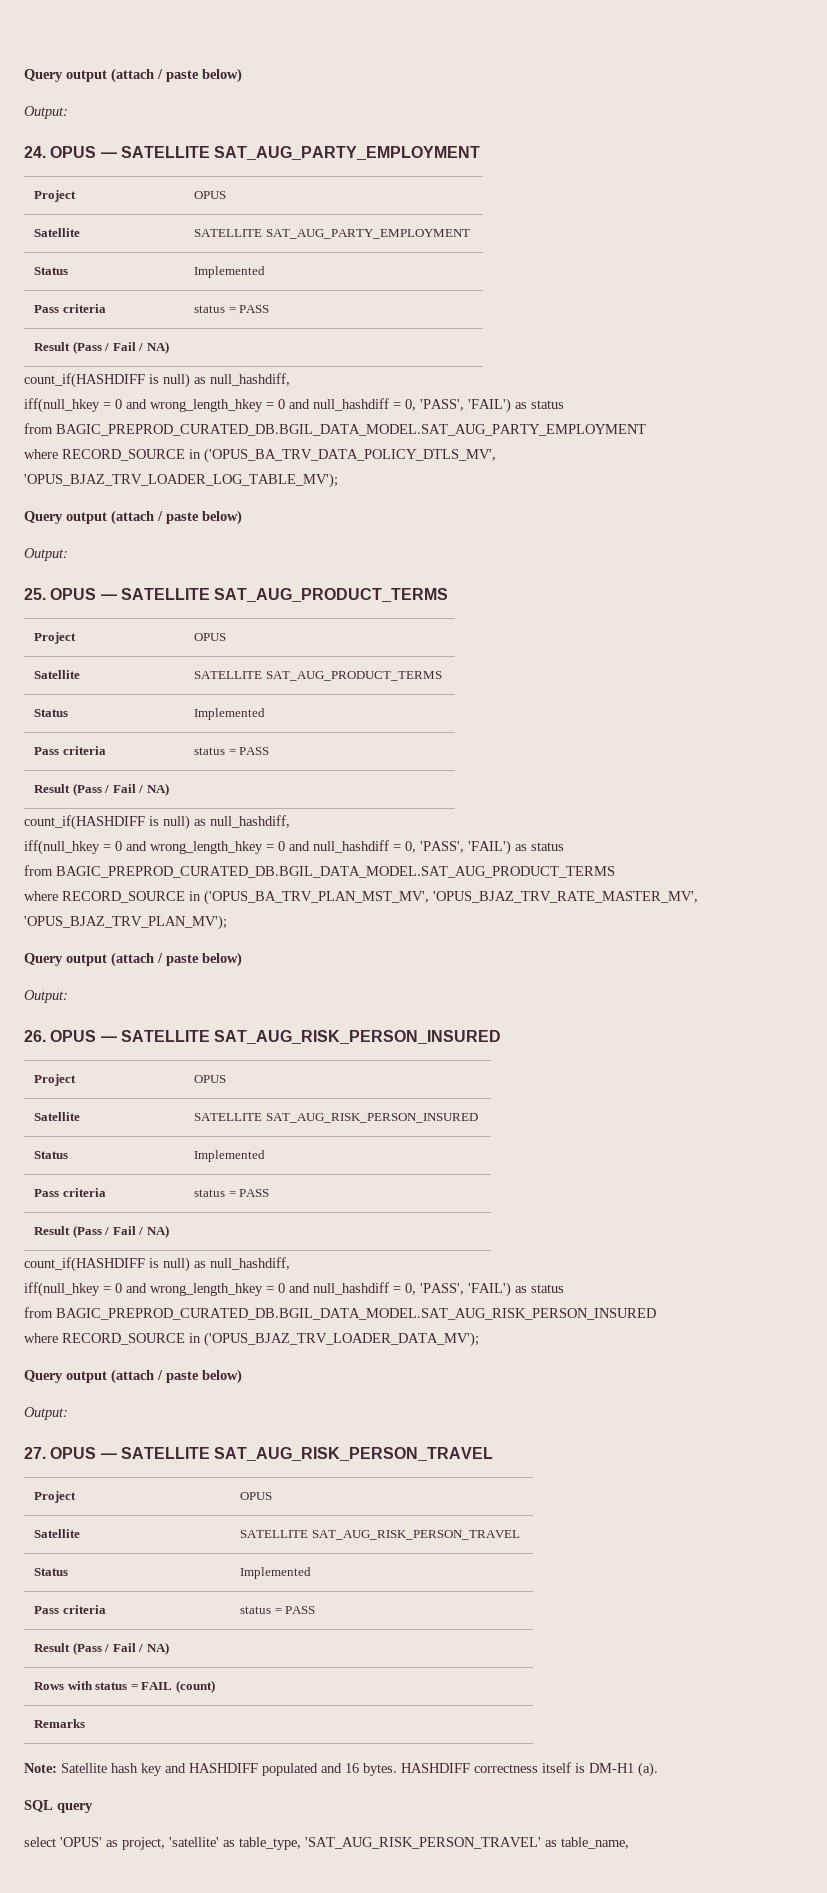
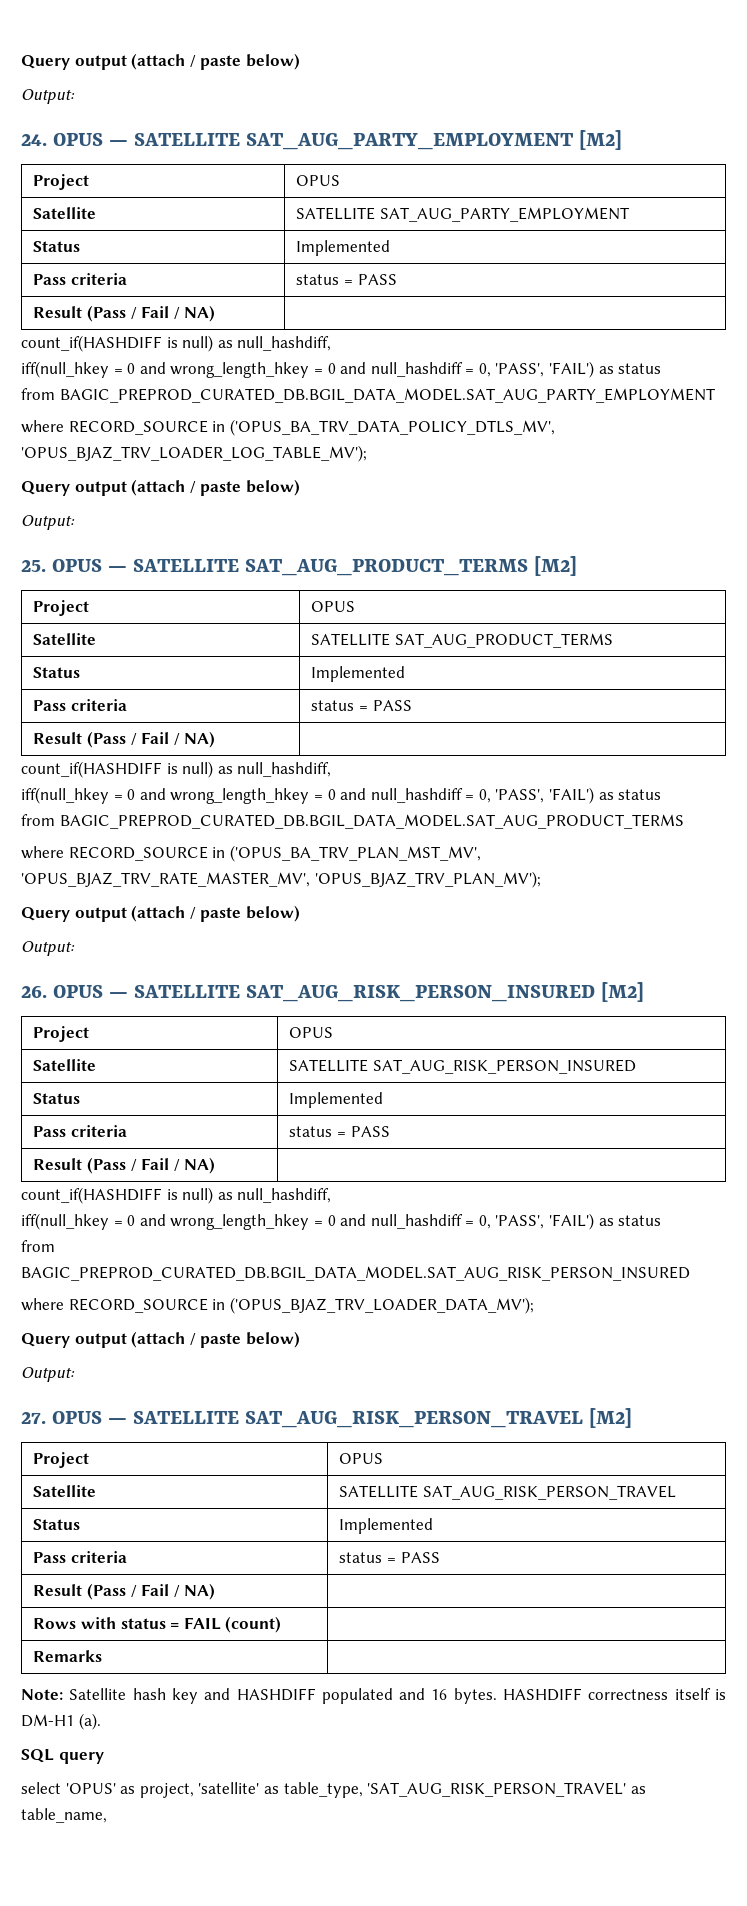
(481, 153) none -> [579,130,623,150] [M2]
(449, 595) none -> [534,556,578,576] [M2]
(502, 1037) none -> [601,982,645,1002] [M2]
(494, 1454) none -> [589,1408,633,1428] [M2]

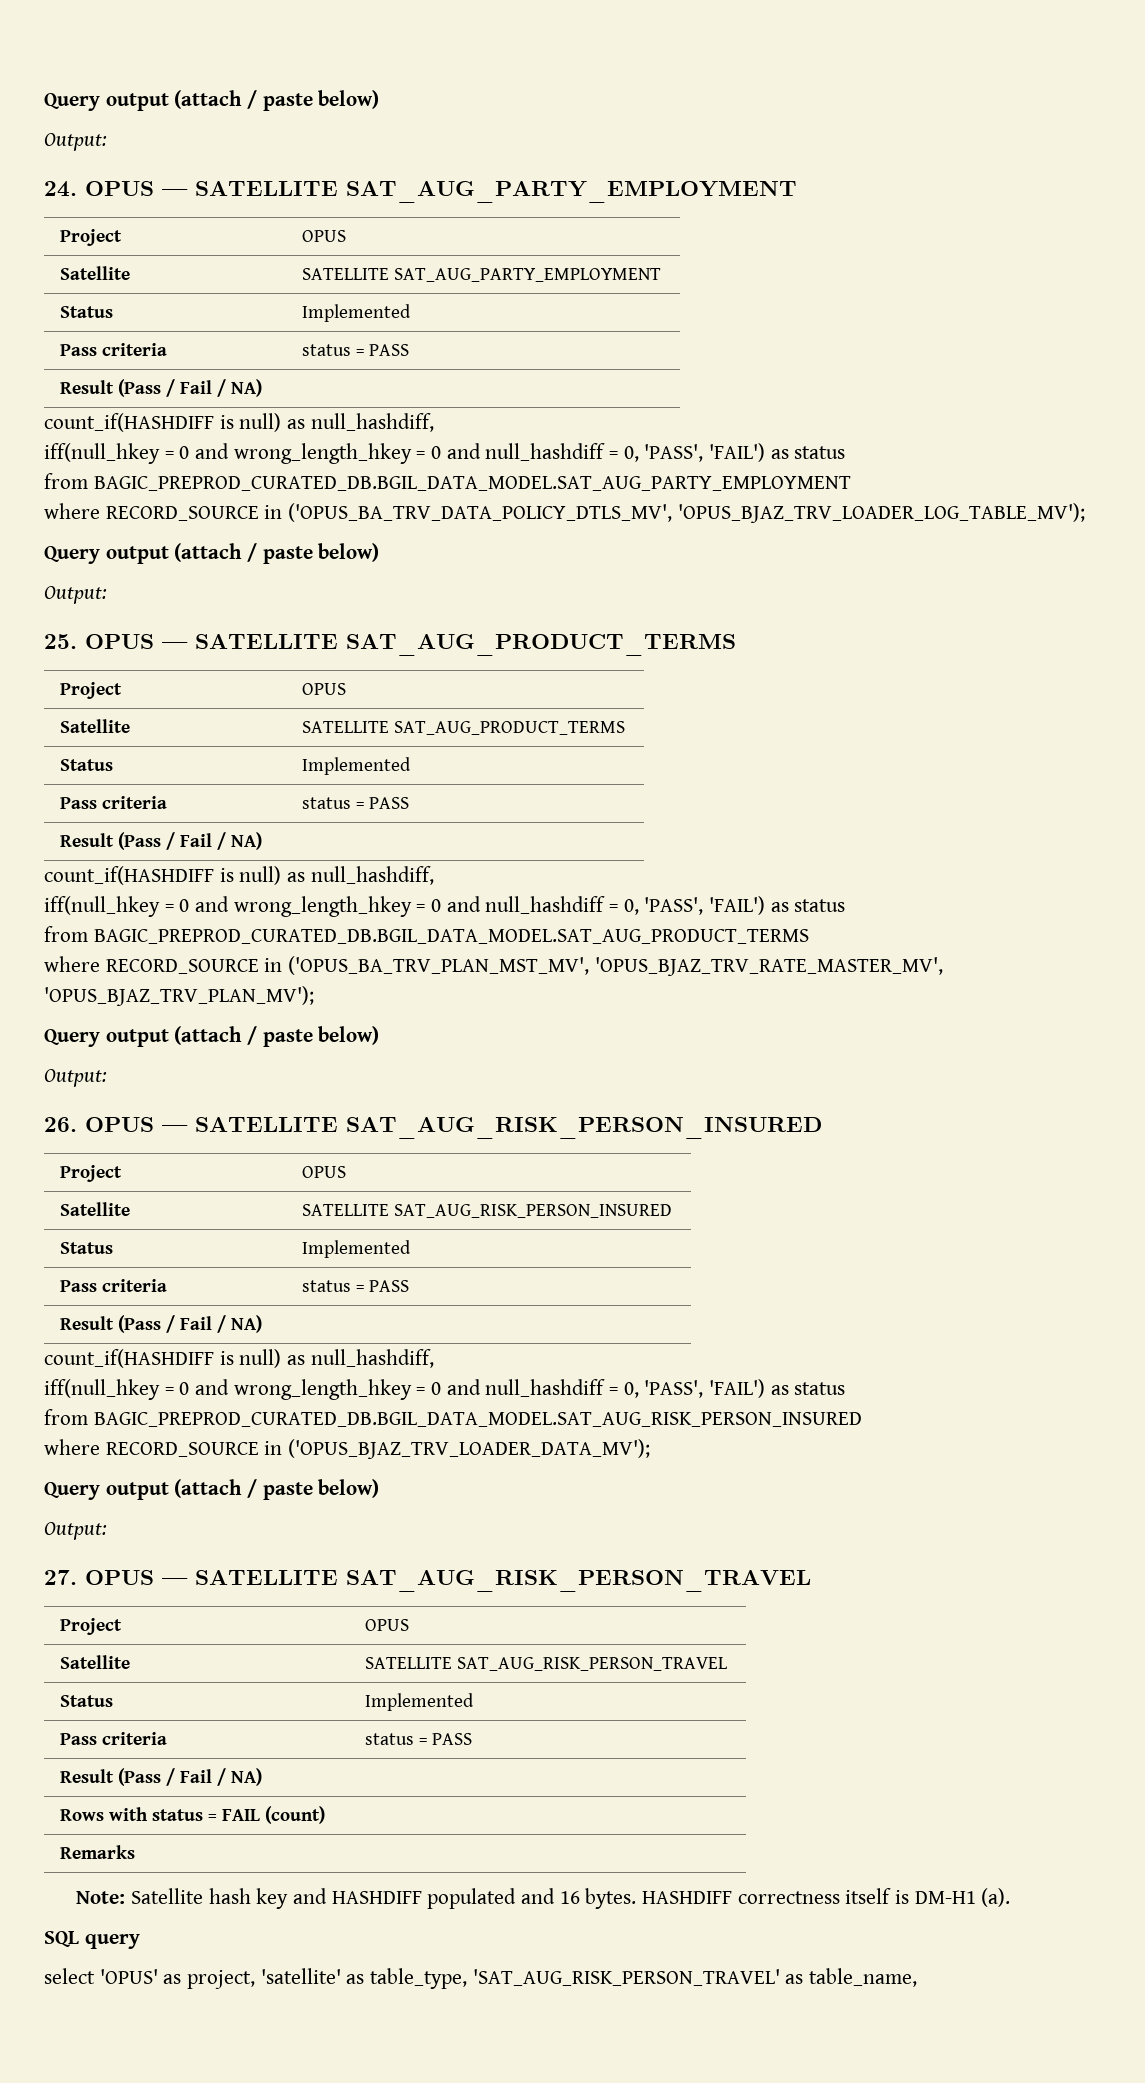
[579,130,623,150] [M2] -> (797, 192) none
[534,556,578,576] [M2] -> (736, 645) none
[601,982,645,1002] [M2] -> (822, 1128) none
[589,1408,633,1428] [M2] -> (811, 1581) none

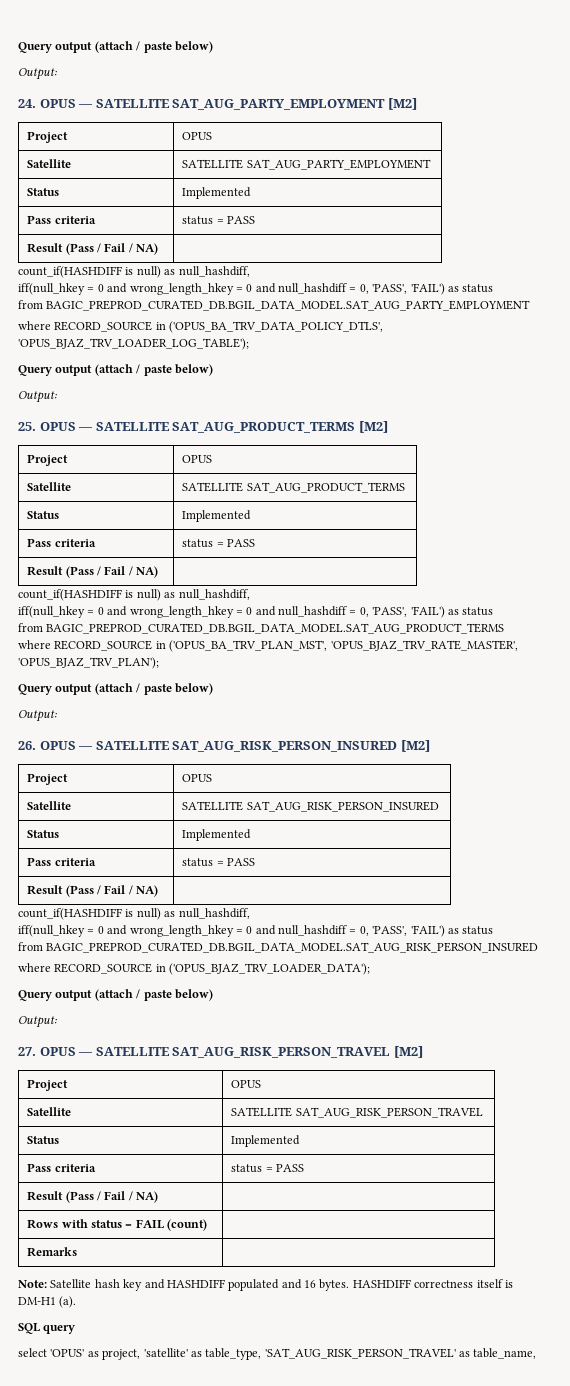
(797, 192) none -> [387,98,417,110] [M2]
[288,503,1085,523] ('OPUS_BA_TRV_DATA_POLICY_DTLS_MV', 'OPUS_BJAZ_TRV_LOADER_LOG_TABLE_MV'); -> [169,321,384,333] [18,338,249,350] ('OPUS_BA_TRV_DATA_POLICY_DTLS', 'OPUS_BJAZ_TRV_LOADER_LOG_TABLE');
(736, 645) none -> [358,421,388,433] [M2]
[288,956,943,976] [44,986,314,1006] ('OPUS_BA_TRV_PLAN_MST_MV', 'OPUS_BJAZ_TRV_RATE_MASTER_MV', 'OPUS_BJAZ_TRV_PLAN_MV'); -> [169,640,518,652] [18,657,159,669] ('OPUS_BA_TRV_PLAN_MST', 'OPUS_BJAZ_TRV_RATE_MASTER', 'OPUS_BJAZ_TRV_PLAN');
(822, 1128) none -> [400,740,430,752] [M2]
[288,1439,651,1459] ('OPUS_BJAZ_TRV_LOADER_DATA_MV'); -> [169,963,371,975] ('OPUS_BJAZ_TRV_LOADER_DATA');
(811, 1581) none -> [393,1046,423,1058] [M2]

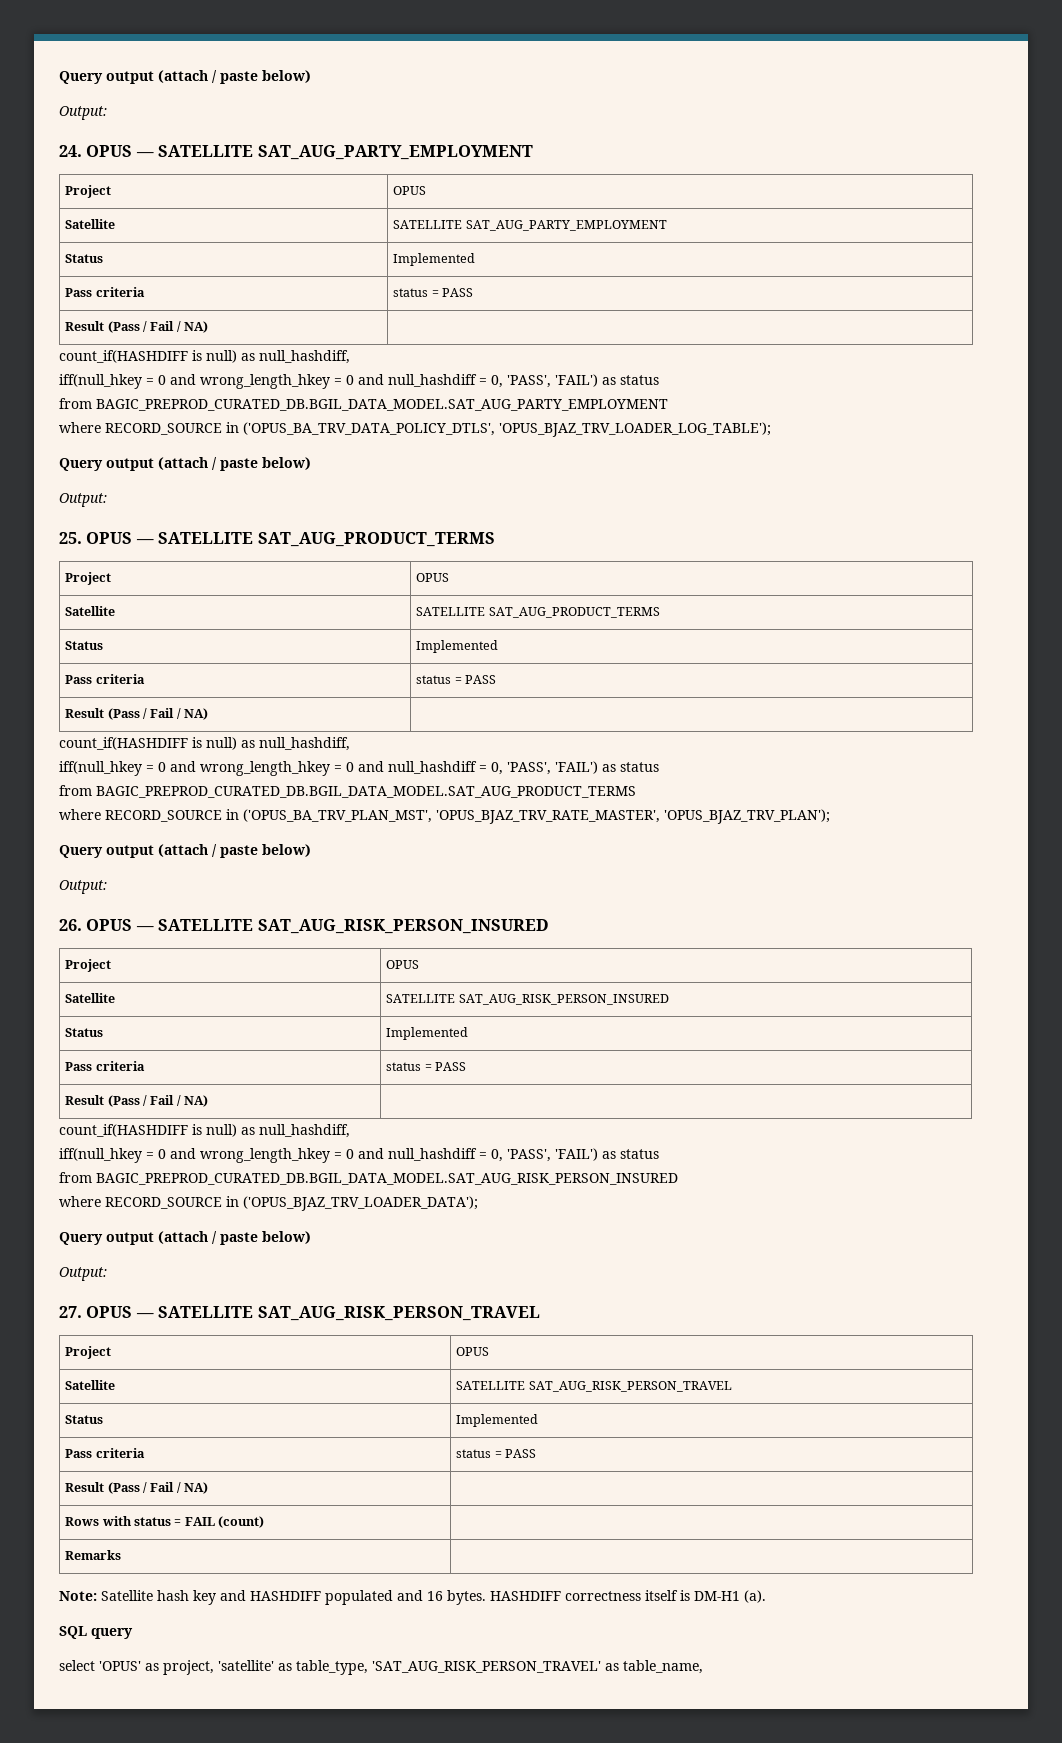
[387,98,417,110] [M2] -> (533, 152) none
[358,421,388,433] [M2] -> (495, 539) none
[400,740,430,752] [M2] -> (549, 926) none
[393,1046,423,1058] [M2] -> (540, 1313) none

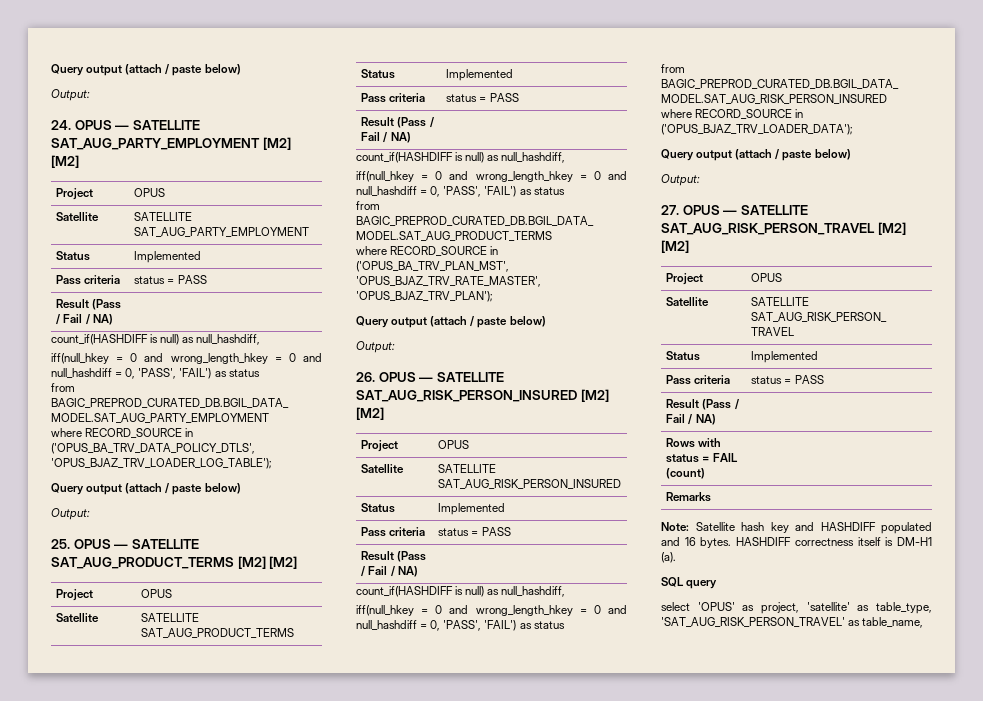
(533, 152) none -> [262,137,291,150] [51,155,79,168] [M2] [M2]
(495, 539) none -> [237,556,298,569] [M2] [M2]
(549, 926) none -> [580,389,609,402] [356,407,384,420] [M2] [M2]
(540, 1313) none -> [877,222,906,235] [661,240,689,253] [M2] [M2]

